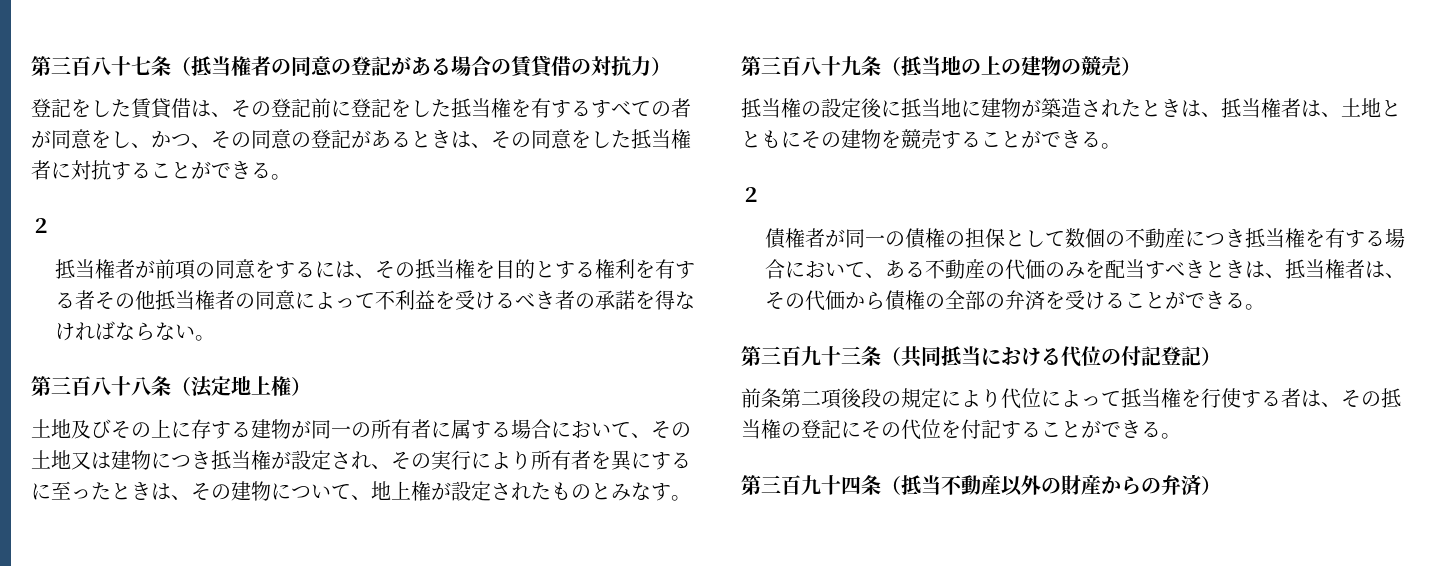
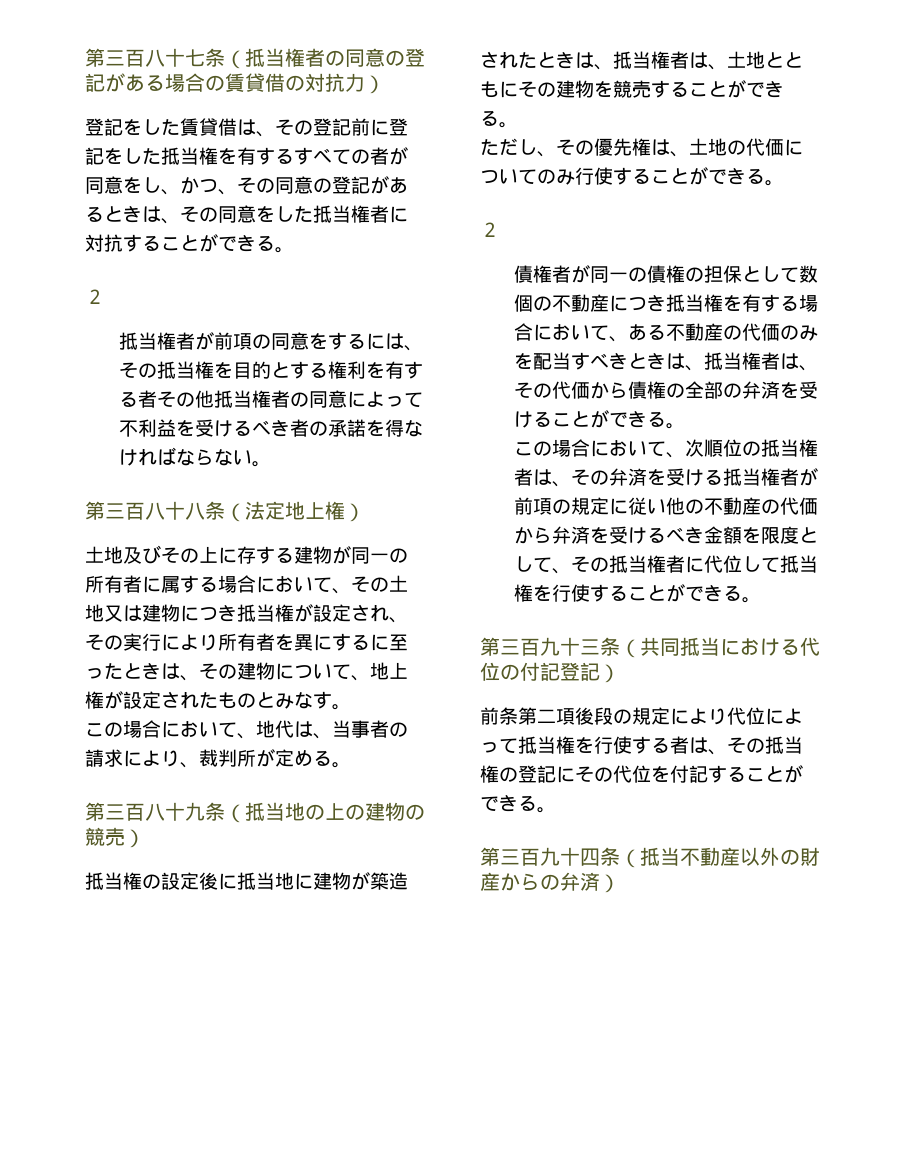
(691, 498) none -> [85,720,408,739] [85,749,351,768] // この場合において、地代は、当事者の請求により、裁判所が定める。
(1121, 146) none -> [480,138,803,157] [480,167,784,186] // ただし、その優先権は、土地の代価についてのみ行使することができる。
(1266, 307) none -> [513,439,818,458] [513,468,818,487] [513,497,818,515] [513,526,818,544] [513,555,818,574] [513,584,761,603] // この場合において、次順位の抵当権者は、その弁済を受ける抵当権者が前項の規定に従い他の不動産の代価から弁済を受けるべき金額を限度として、その抵当権者に代位して抵当権を行使することができる。

